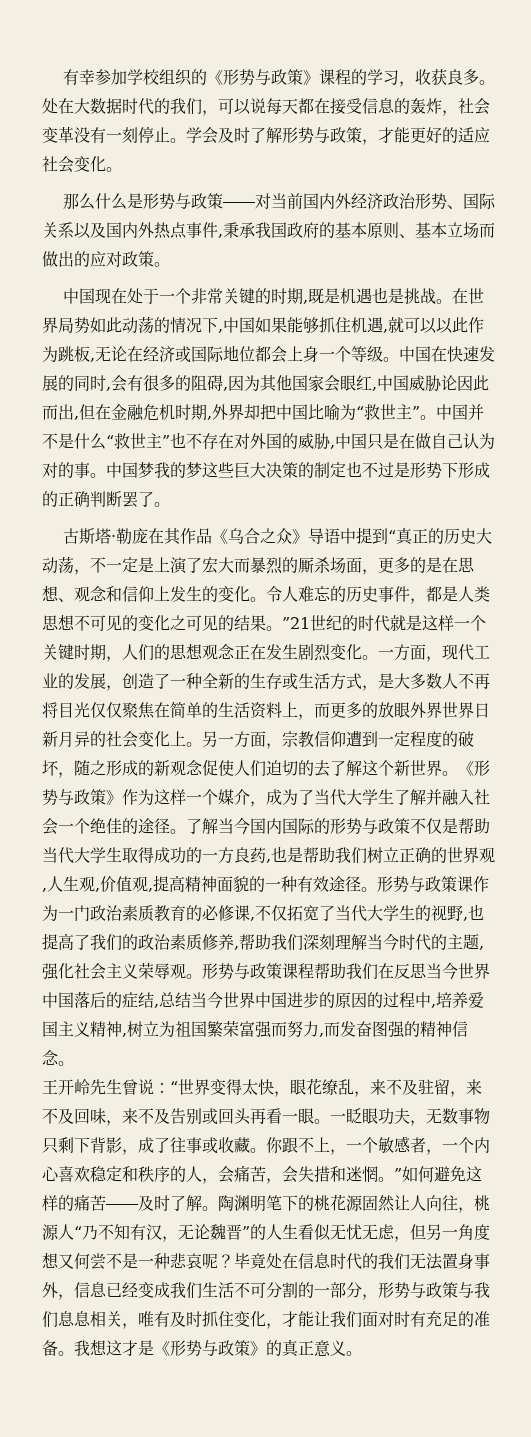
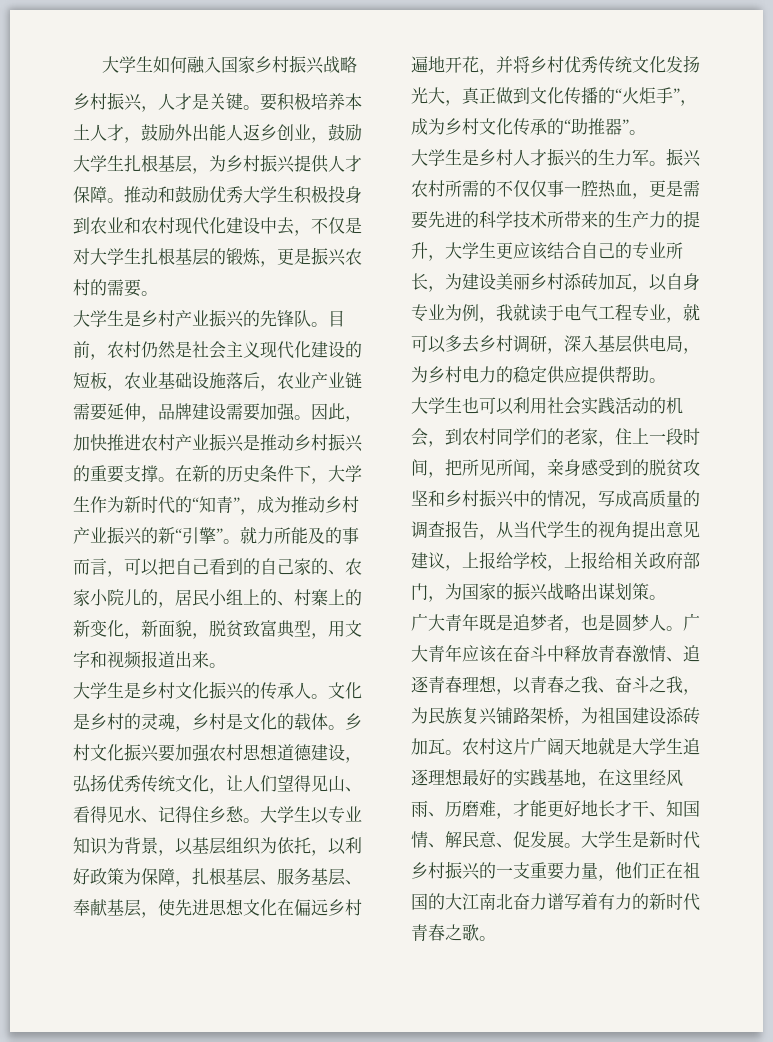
[62,68,495,87] [42,98,490,116] [42,126,490,145] [42,156,122,173] [62,193,496,210] [42,222,495,239] [42,251,170,267] [62,287,484,305] [42,316,484,334] [42,345,495,363] [42,375,489,392] [42,404,484,421] [42,432,495,450] [42,461,490,478] [42,491,170,508] [62,527,492,545] [42,556,475,575] [42,585,490,604] [42,614,486,632] [42,643,490,662] [42,673,490,691] [42,702,490,720] [42,730,474,749] [42,760,490,778] [42,789,490,807] [42,817,490,835] [42,846,495,864] [42,875,489,892] [42,904,484,922] [42,933,484,951] [42,962,490,980] [42,991,484,1009] [42,1020,468,1038] [42,1050,74,1066] [42,1078,482,1097] [42,1108,490,1126] [42,1136,490,1155] [42,1165,482,1184] [42,1194,490,1213] [42,1224,490,1242] [42,1252,490,1270] [42,1282,490,1300] [42,1311,490,1329] [42,1339,346,1357] 有幸参加学校组织的《形势与政策》课程的学习，收获良多。处在大数据时代的我们，可以说每天都在接受信息的轰炸，社会变革没有一刻停止。学会及时了解形势与政策，才能更好的适应社会变化。 // 那么什么是形势与政策――对当前国内外经济政治形势、国际关系以及国内外热点事件,秉承我国政府的基本原则、基本立场而做出的应对政策。 // 中国现在处于一个非常关键的时期,既是机遇也是挑战。在世界局势如此动荡的情况下,中国如果能够抓住机遇,就可以以此作为跳板,无论在经济或国际地位都会上身一个等级。中国在快速发展的同时,会有很多的阻碍,因为其他国家会眼红,中国威胁论因此而出,但在金融危机时期,外界却把中国比喻为“救世主”。中国并不是什么“救世主”也不存在对外国的威胁,中国只是在做自己认为对的事。中国梦我的梦这些巨大决策的制定也不过是形势下形成的正确判断罢了。 // 古斯塔·勒庞在其作品《乌合之众》导语中提到“真正的历史大动荡，不一定是上演了宏大而暴烈的厮杀场面，更多的是在思想、观念和信仰上发生的变化。令人难忘的历史事件，都是人类思想不可见的变化之可见的结果。”21世纪的时代就是这样一个关键时期，人们的思想观念正在发生剧烈变化。一方面，现代工业的发展，创造了一种全新的生存或生活方式，是大多数人不再将目光仅仅聚焦在简单的生活资料上，而更多的放眼外界世界日新月异的社会变化上。另一方面，宗教信仰遭到一定程度的破坏，随之形成的新观念促使人们迫切的去了解这个新世界。《形势与政策》作为这样一个媒介，成为了当代大学生了解并融入社会一个绝佳的途径。了解当今国内国际的形势与政策不仅是帮助当代大学生取得成功的一方良药,也是帮助我们树立正确的世界观,人生观,价值观,提高精神面貌的一种有效途径。形势与政策课作为一门政治素质教育的必修课,不仅拓宽了当代大学生的视野,也提高了我们的政治素质修养,帮助我们深刻理解当今时代的主题,强化社会主义荣辱观。形势与政策课程帮助我们在反思当今世界中国落后的症结,总结当今世界中国进步的原因的过程中,培养爱国主义精神,树立为祖国繁荣富强而努力,而发奋图强的精神信念。 // 王开岭先生曾说：“世界变得太快，眼花缭乱，来不及驻留，来不及回味，来不及告别或回头再看一眼。一眨眼功夫，无数事物只剩下背影，成了往事或收藏。你跟不上，一个敏感者，一个内心喜欢稳定和秩序的人，会痛苦，会失措和迷惘。”如何避免这样的痛苦――及时了解。陶渊明笔下的桃花源固然让人向往，桃源人“乃不知有汉，无论魏晋”的人生看似无忧无虑，但另一角度想又何尝不是一种悲哀呢？毕竟处在信息时代的我们无法置身事外，信息已经变成我们生活不可分割的一部分，形势与政策与我们息息相关，唯有及时抓住变化，才能让我们面对时有充足的准备。我想这才是《形势与政策》的真正意义 -> [101,55,357,74] [73,92,362,112] [73,124,362,143] [73,154,362,174] [73,185,362,204] [73,217,362,236] [73,247,362,267] [73,279,158,297] [73,309,345,328] [73,341,362,360] [73,372,362,391] [73,403,362,422] [73,433,363,452] [73,465,362,484] [73,496,359,515] [73,526,359,545] [73,558,362,577] [73,589,362,608] [73,620,362,639] [73,651,226,669] [73,681,362,700] [73,713,362,732] [73,743,362,763] [73,774,362,794] [73,806,362,824] [73,837,362,856] [73,868,362,887] [73,899,362,918] [411,55,700,75] [411,87,697,106] [411,118,646,136] [411,148,701,167] [411,180,700,199] [411,211,700,229] [411,242,683,261] [411,273,700,292] [411,303,700,323] [411,335,700,354] [411,366,666,384] [411,397,683,415] [411,428,700,447] [411,458,700,478] [411,489,700,509] [411,521,700,540] [411,552,700,571] [411,582,666,602] [411,613,700,633] [411,644,700,663] [411,676,700,695] [411,707,700,726] [411,737,700,756] [411,769,683,788] [411,800,700,819] [411,831,700,849] [411,861,700,881] [411,893,700,911] [411,924,479,941] 大学生如何融入国家乡村振兴战略 // 乡村振兴，人才是关键。要积极培养本土人才，鼓励外出能人返乡创业，鼓励大学生扎根基层，为乡村振兴提供人才保障。推动和鼓励优秀大学生积极投身到农业和农村现代化建设中去，不仅是对大学生扎根基层的锻炼，更是振兴农村的需要。 // 大学生是乡村产业振兴的先锋队。目前，农村仍然是社会主义现代化建设的短板，农业基础设施落后，农业产业链需要延伸，品牌建设需要加强。因此，加快推进农村产业振兴是推动乡村振兴的重要支撑。在新的历史条件下，大学生作为新时代的“知青”，成为推动乡村产业振兴的新“引擎”。就力所能及的事而言，可以把自己看到的自己家的、农家小院儿的，居民小组上的、村寨上的新变化，新面貌，脱贫致富典型，用文字和视频报道出来。 // 大学生是乡村文化振兴的传承人。文化是乡村的灵魂，乡村是文化的载体。乡村文化振兴要加强农村思想道德建设，弘扬优秀传统文化，让人们望得见山、看得见水、记得住乡愁。大学生以专业知识为背景，以基层组织为依托，以利好政策为保障，扎根基层、服务基层、奉献基层，使先进思想文化在偏远乡村遍地开花，并将乡村优秀传统文化发扬光大，真正做到文化传播的“火炬手”，成为乡村文化传承的“助推器”。 // 大学生是乡村人才振兴的生力军。振兴农村所需的不仅仅事一腔热血，更是需要先进的科学技术所带来的生产力的提升，大学生更应该结合自己的专业所长，为建设美丽乡村添砖加瓦，以自身专业为例，我就读于电气工程专业，就可以多去乡村调研，深入基层供电局，为乡村电力的稳定供应提供帮助。 // 大学生也可以利用社会实践活动的机会，到农村同学们的老家，住上一段时间，把所见所闻，亲身感受到的脱贫攻坚和乡村振兴中的情况，写成高质量的调查报告，从当代学生的视角提出意见建议，上报给学校，上报给相关政府部门，为国家的振兴战略出谋划策。 // 广大青年既是追梦者，也是圆梦人。广大青年应该在奋斗中释放青春激情、追逐青春理想，以青春之我、奋斗之我，为民族复兴铺路架桥，为祖国建设添砖加瓦。农村这片广阔天地就是大学生追逐理想最好的实践基地，在这里经风雨、历磨难，才能更好地长才干、知国情、解民意、促发展。大学生是新时代乡村振兴的一支重要力量，他们正在祖国的大江南北奋力谱写着有力的新时代青春之歌

